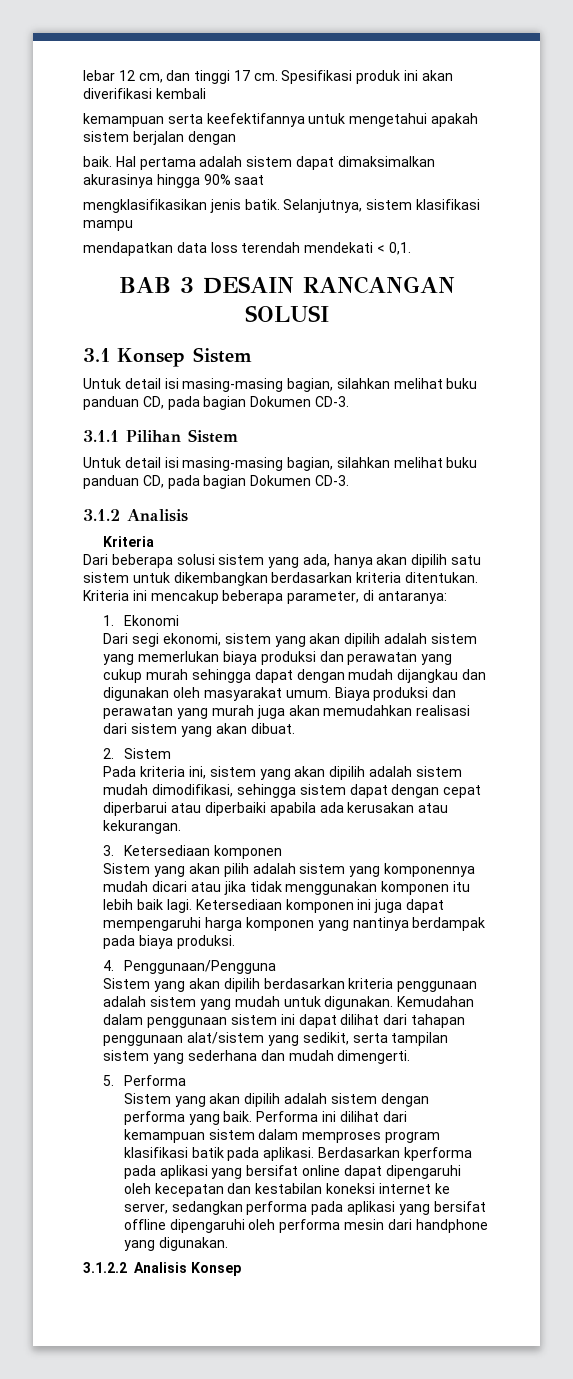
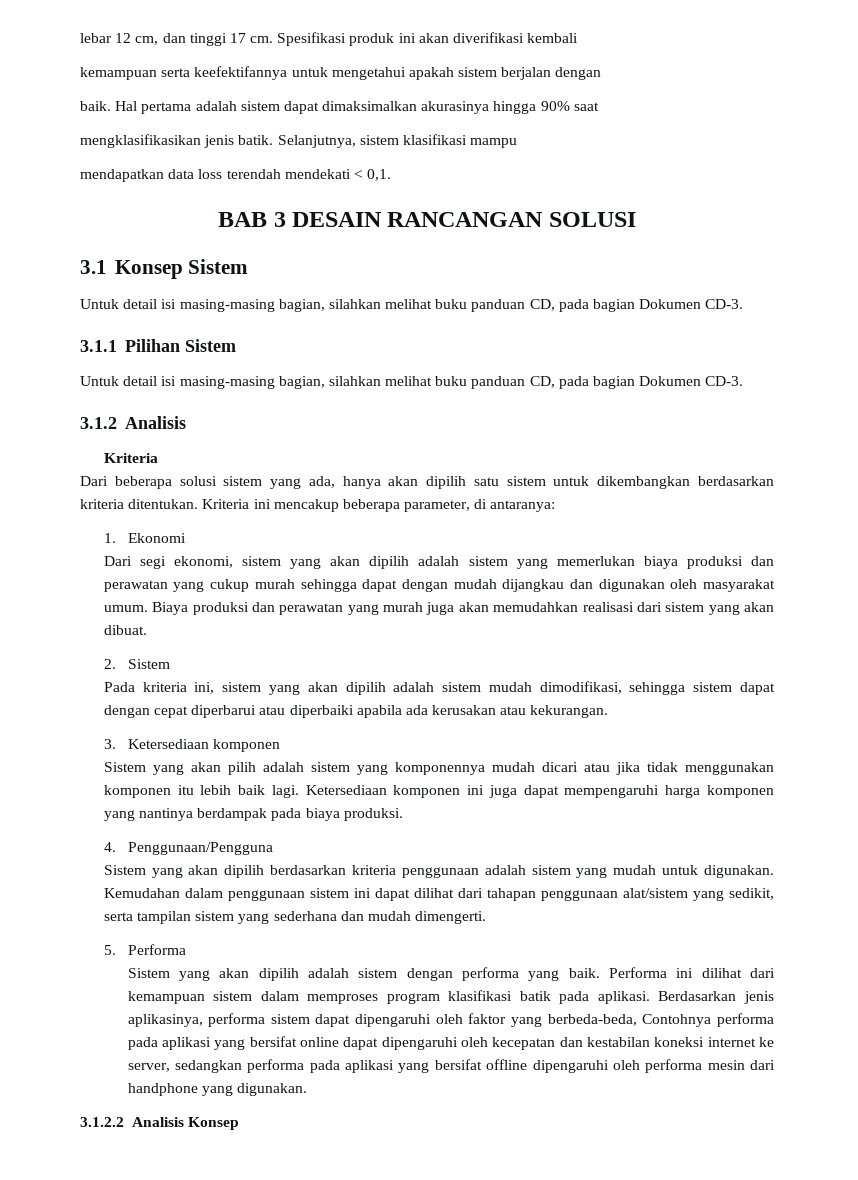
[403,1147,472,1161] kperforma -> [744,991,774,1004] [127,1013,774,1027] jenis aplikasinya, performa sistem dapat dipengaruhi oleh faktor yang berbeda-beda, Contohnya performa

